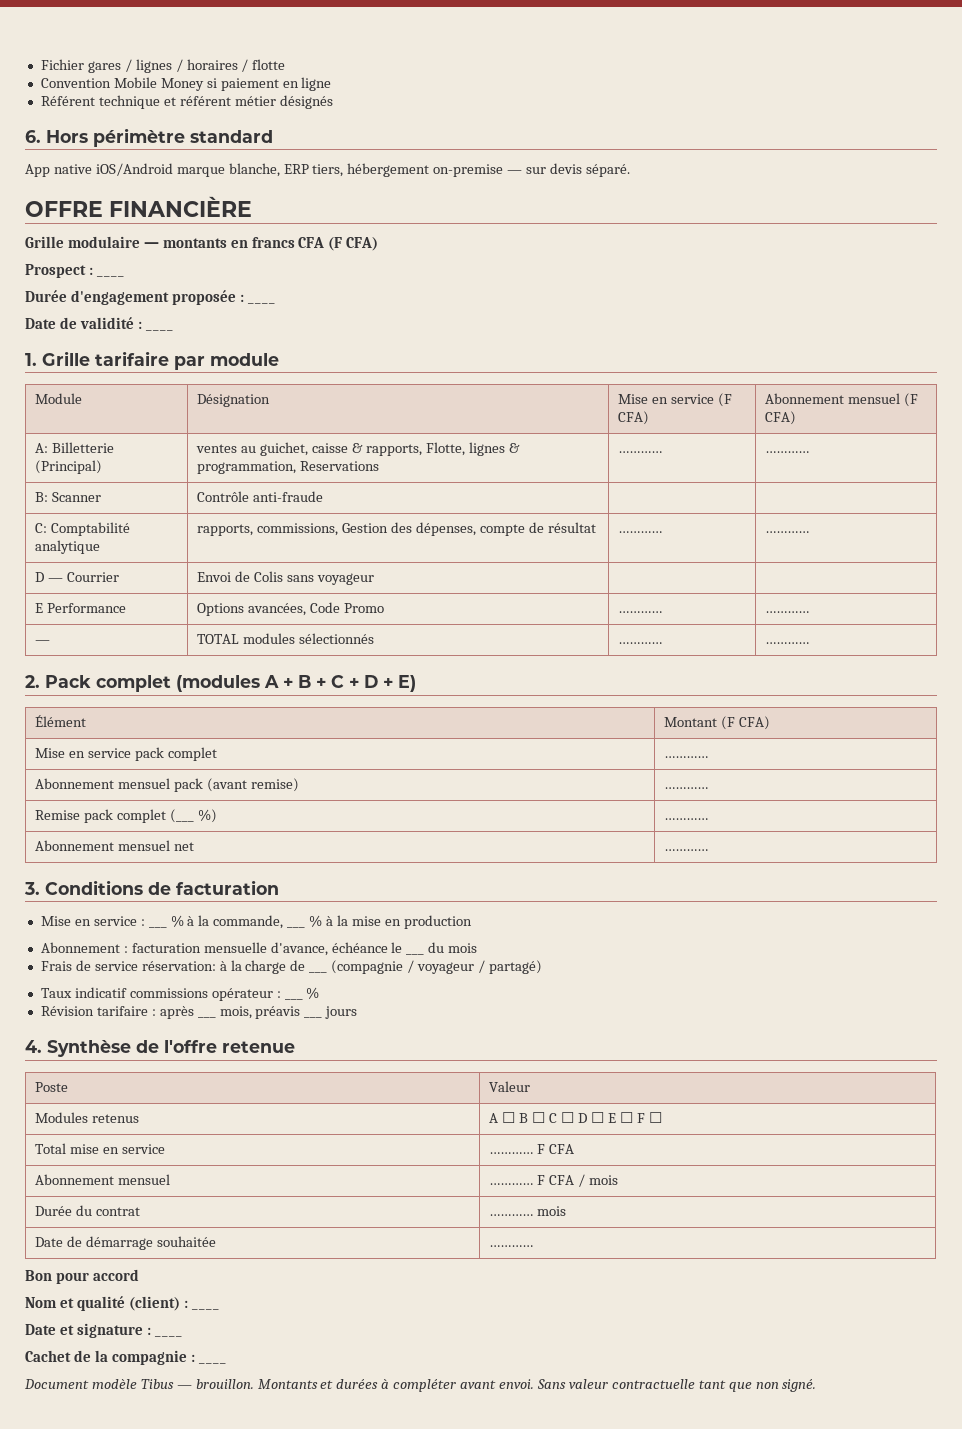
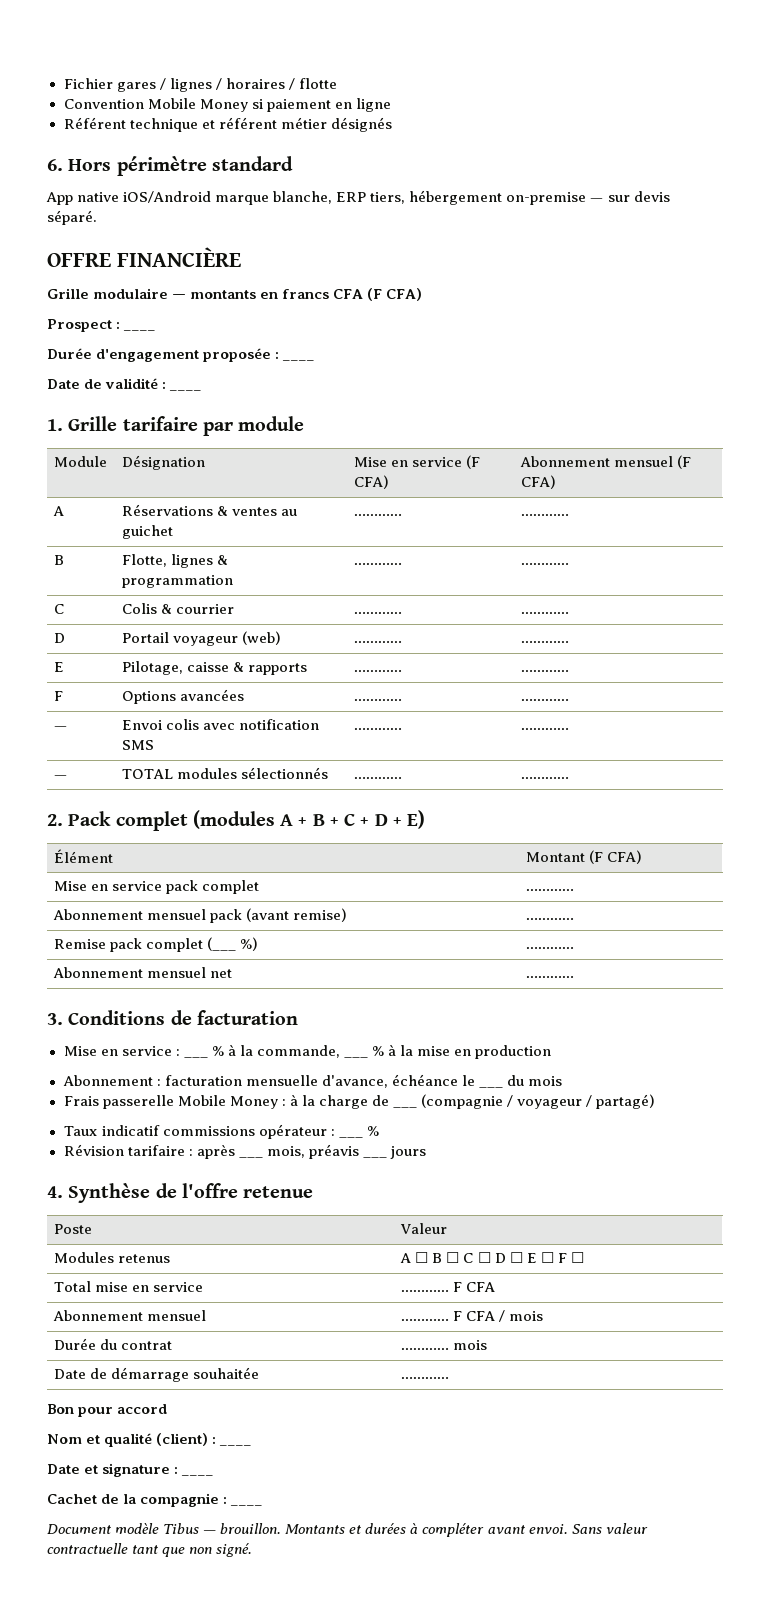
[35,442,115,453] [35,460,103,474] [196,442,520,456] [197,461,380,474] [618,451,663,453] [765,451,810,453] [35,492,102,502] [197,491,324,502] [35,522,131,536] [35,540,101,554] [197,522,596,536] [618,531,663,533] [765,531,810,533] [35,572,120,582] A: Billetterie (Principal) | ventes au guichet, caisse & rapports, Flotte, lignes & programmation, Reservations | ………… | ………… // B: Scanner | Contrôle anti-fraude | | // C: Comptabilité analytique | rapports, commissions, Gestion des dépenses, compte de résultat | ………… | ………… // D — Courrier -> [53,506,65,516] [122,504,298,516] [122,525,174,539] [354,514,403,516] [521,514,570,516] [54,555,65,565] [122,554,229,568] [122,575,234,588] [354,563,403,565] [521,563,570,565] [54,604,65,614] [122,603,235,614] [354,612,403,614] [521,612,570,614] [54,633,66,643] [122,631,282,646] [354,641,403,643] [521,641,570,643] [54,662,65,672] [122,661,308,675] [354,670,403,672] [521,670,570,672] [54,691,64,701] [122,689,245,704] [354,699,403,701] [521,699,570,701] [54,726,68,730] A | Réservations & ventes au guichet | ………… | ………… // B | Flotte, lignes & programmation | ………… | ………… // C | Colis & courrier | ………… | ………… // D | Portail voyageur (web) | ………… | ………… // E | Pilotage, caisse & rapports | ………… | ………… // F | Options avancées | ………… | ………… // —
[235,571,375,585] [35,603,127,613] [197,602,385,616] de Colis sans voyageur | | // E Performance | Options avancées, Code Promo -> [166,719,320,730] [122,740,155,750] colis avec notification SMS
[75,960,216,971] de service réservation: -> [102,1095,286,1109] passerelle Mobile Money :

